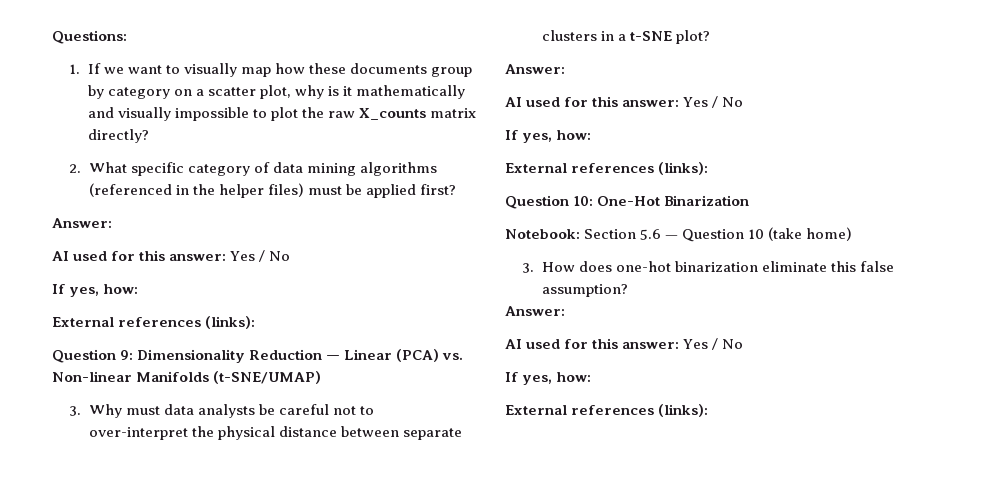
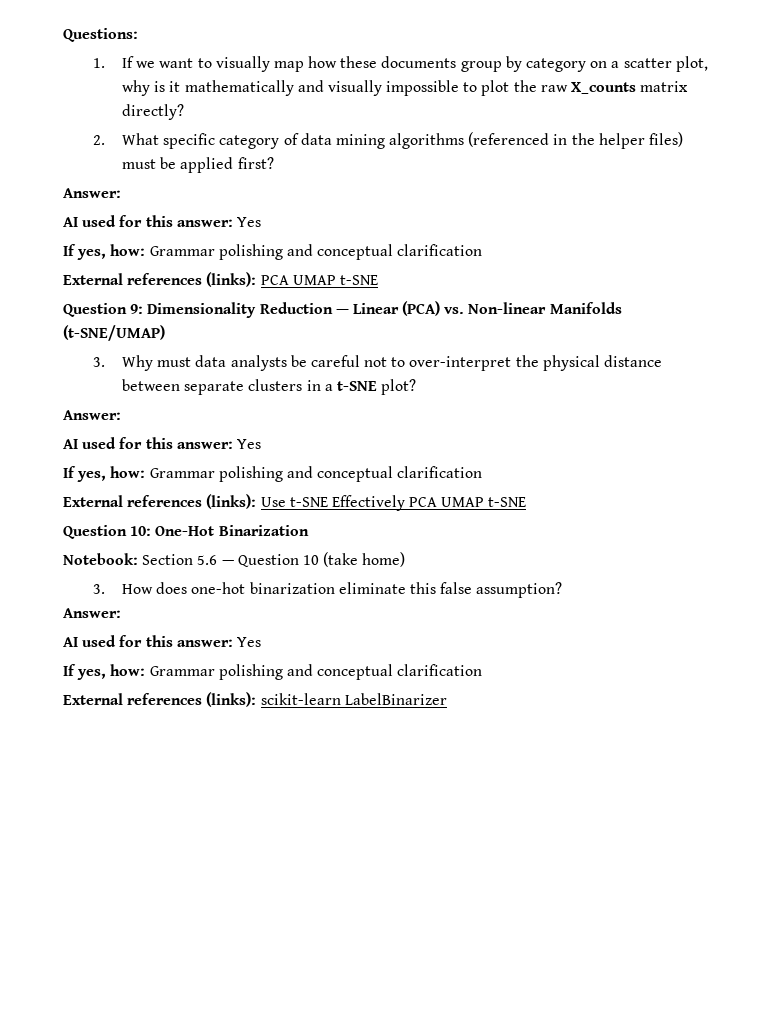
[259,250,291,262] [52,284,139,297] [52,316,256,329] / No // If yes, how: // External references (links): -> [63,244,483,260] [63,272,378,287] // If yes, how: Grammar polishing and conceptual clarification // External references (links): PCA UMAP t-SNE
[712,96,744,108] [505,130,592,143] [505,162,709,175] / No // If yes, how: // External references (links): -> [63,466,483,482] [63,494,527,511] // If yes, how: Grammar polishing and conceptual clarification // External references (links): Use t-SNE Effectively PCA UMAP t-SNE
[712,338,744,350] [505,372,592,385] [505,404,709,417] / No // If yes, how: // External references (links): -> [63,664,483,680] [63,692,447,707] // If yes, how: Grammar polishing and conceptual clarification // External references (links): scikit-learn LabelBinarizer

